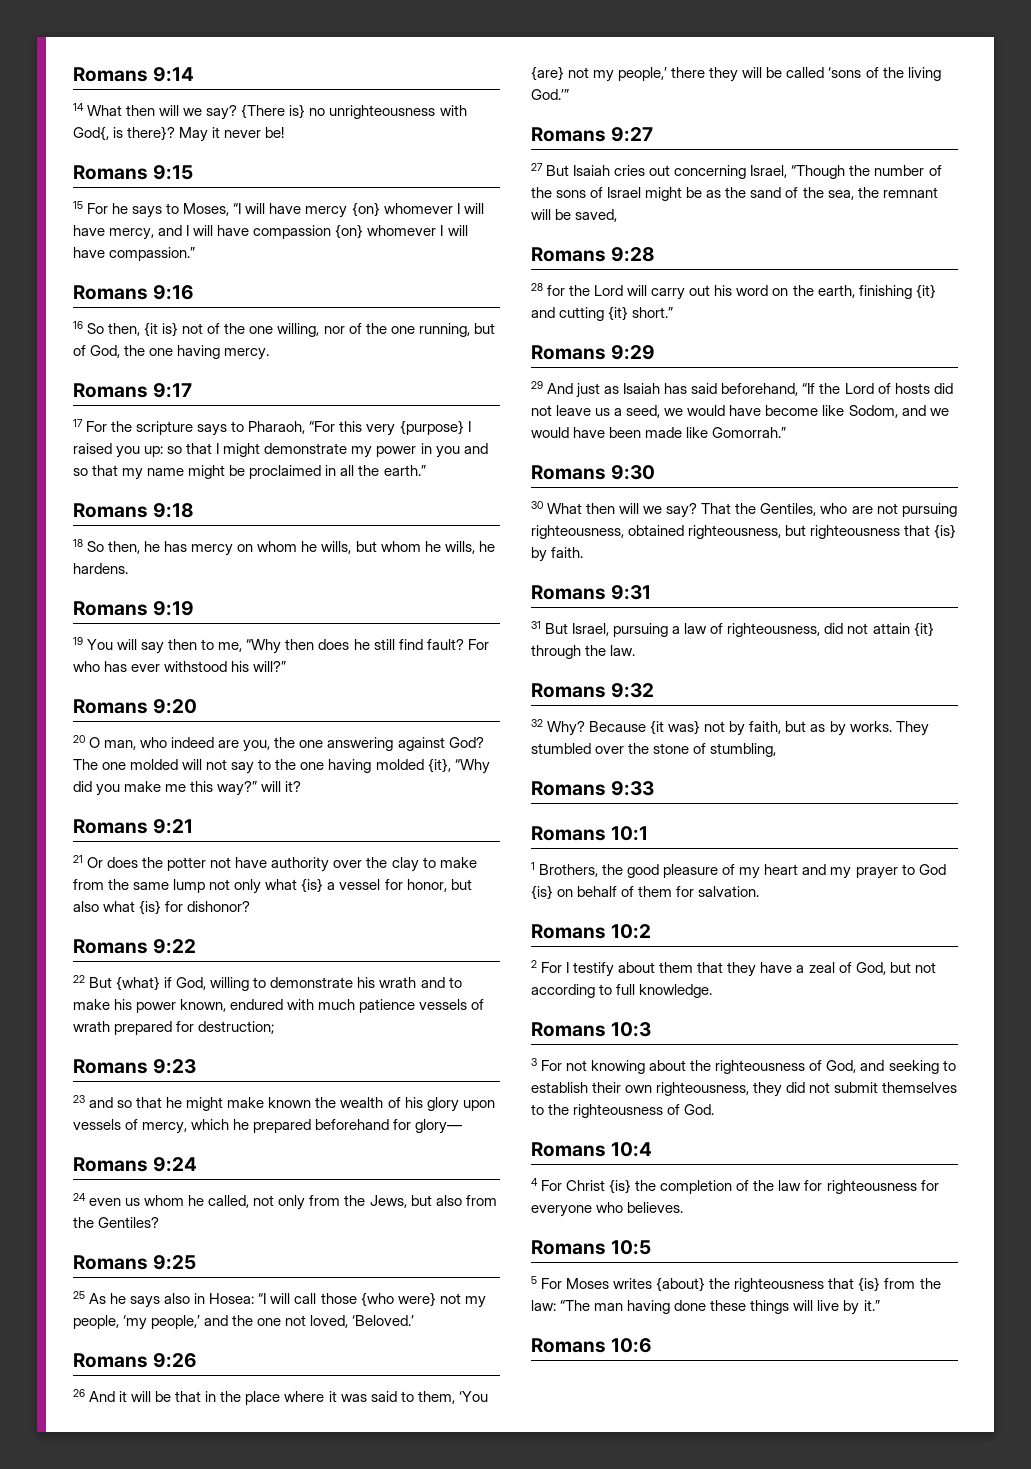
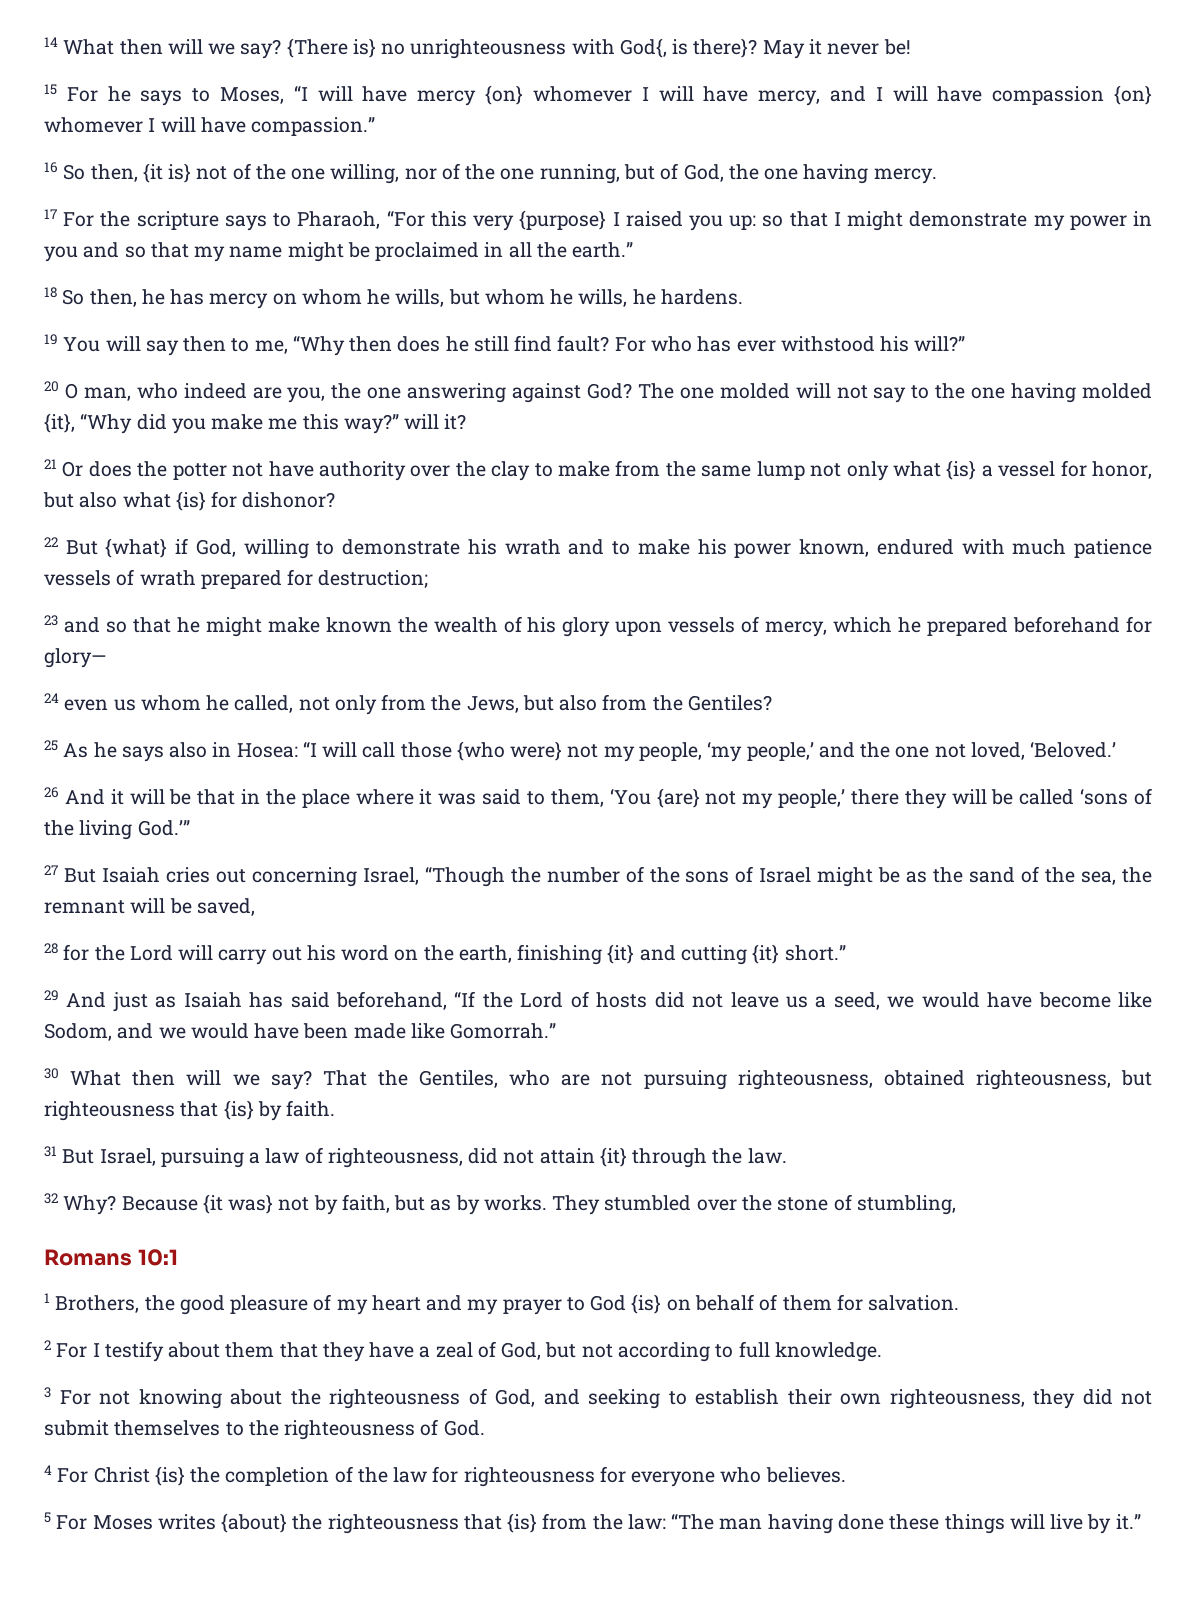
[73,67,195,82] Romans 9:14 // -> (44, 42) none
[73,165,194,180] // Romans 9:15 -> (911, 47) none
[73,285,195,300] // Romans 9:16 -> (376, 126) none
[73,383,193,398] // Romans 9:17 -> (937, 176) none
[73,503,195,518] // Romans 9:18 -> (634, 250) none
[73,601,195,616] // Romans 9:19 -> (743, 297) none
[73,699,198,714] // Romans 9:20 -> (966, 343) none
[73,819,194,834] // Romans 9:21 -> (467, 422) none
[73,939,197,954] // Romans 9:22 -> (336, 500) none
[73,1059,197,1074] // Romans 9:23 -> (429, 579) none
[73,1157,198,1172] // Romans 9:24 -> (106, 658) none
[73,1255,197,1270] // Romans 9:25 -> (772, 703) none
[73,1353,198,1368] // Romans 9:26 -> (1117, 749) none
[531,127,654,142] // Romans 9:27 -> (190, 828) none
[531,247,656,262] // Romans 9:28 -> (255, 907) none
[531,345,656,360] // Romans 9:29 -> (846, 953) none
[531,465,656,480] // Romans 9:30 -> (557, 1031) none
[531,585,652,600] // Romans 9:31 -> (336, 1108) none
[531,683,655,698] // Romans 9:32 -> (787, 1156) none
[531,781,655,796] // Romans 9:33 -> (956, 1205) none
[531,924,652,939] // Romans 10:2 -> (960, 1303) none
[531,1022,652,1037] // Romans 10:3 -> (882, 1352) none
[531,1142,653,1157] // Romans 10:4 -> (485, 1428) none
[531,1240,652,1255] // Romans 10:5 -> (846, 1475) none
[531,1338,653,1353] // Romans 10:6 -> (1141, 1522) none

